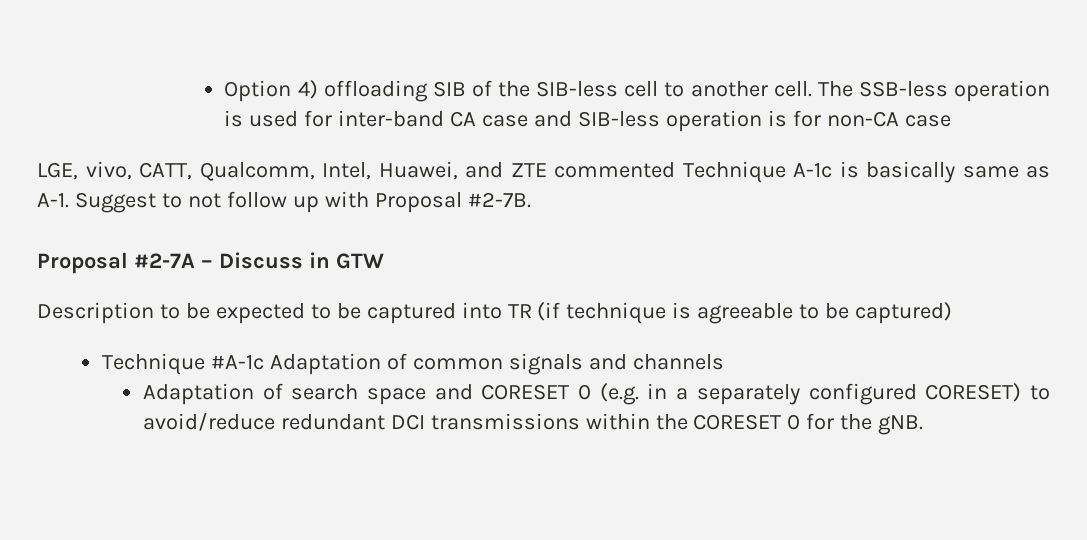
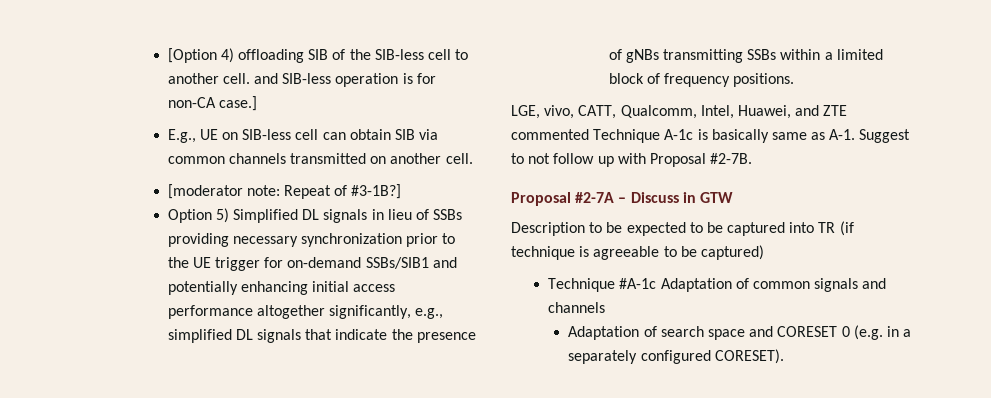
[224,80,292,102] Option -> [167,48,217,63] [Option
[817,80,1051,102] [224,110,529,127] The SSB-less operation is used for inter-band CA case -> (250, 78) none
[904,115,951,127] case -> [218,96,257,111] [167,129,439,143] [167,153,473,164] [167,184,402,199] [167,208,463,223] [167,233,456,247] [167,257,457,271] [167,281,396,295] [167,305,444,319] [167,329,476,343] [608,49,883,63] [608,73,795,87] case.] // E.g., UE on SIB-less cell can obtain SIB via common channels transmitted on another cell. // [moderator note: Repeat of #3-1B?] // Option 5) Simplified DL signals in lieu of SSBs providing necessary synchronization prior to the UE trigger for on-demand SSBs/SIB1 and potentially enhancing initial access performance altogether significantly, e.g., simplified DL signals that indicate the presence of gNBs transmitting SSBs within a limited block of frequency positions.
[925,383,1050,402] [142,412,924,435] CORESET) to avoid/reduce redundant DCI transmissions within the CORESET 0 for the gNB. -> [714,349,784,364] CORESET).

